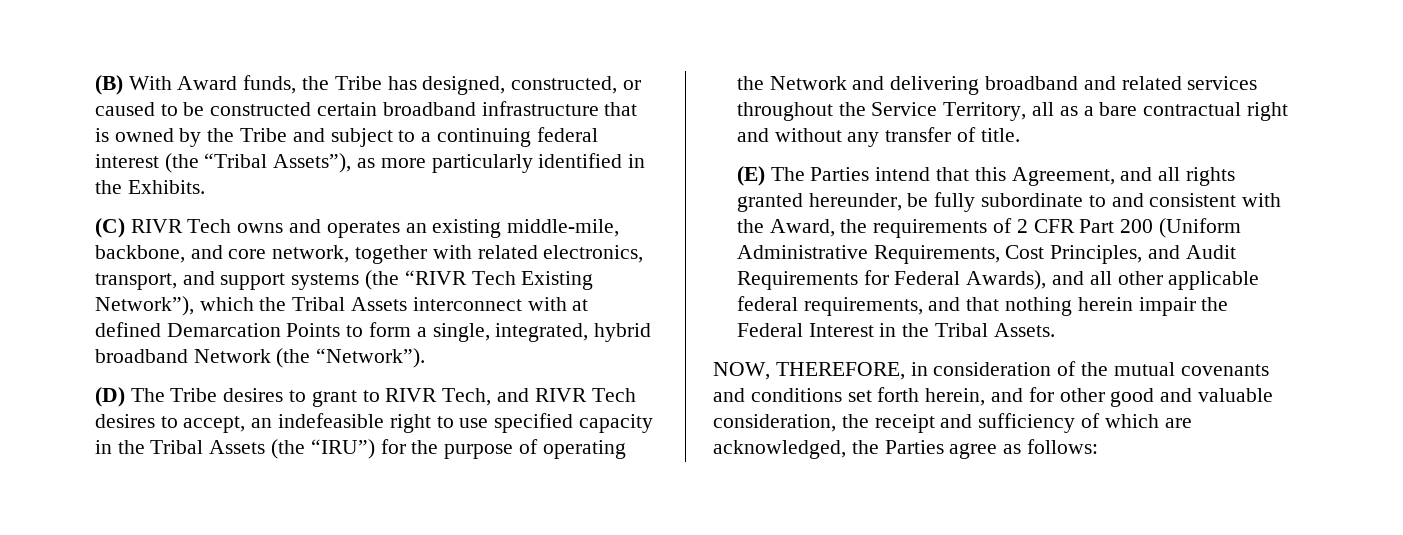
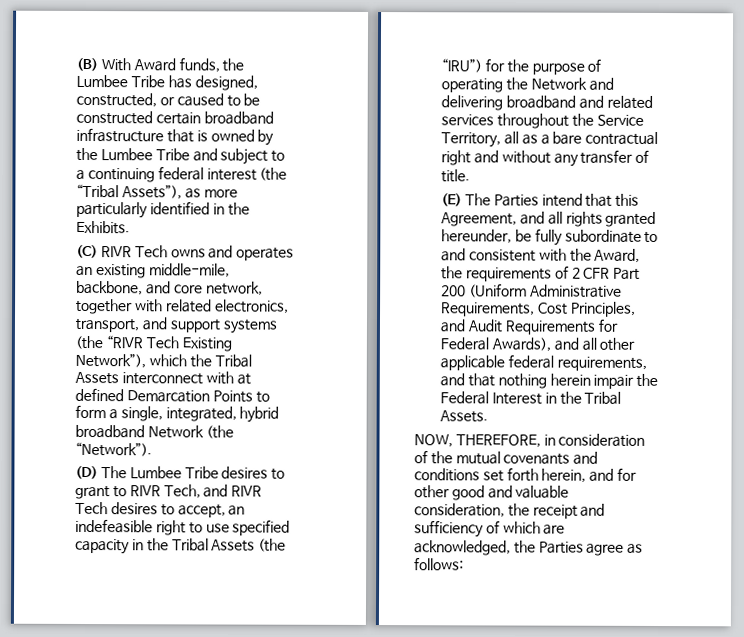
(330, 83) none -> [76,74,129,88] Lumbee
(235, 135) none -> [101,148,154,161] Lumbee
(165, 395) none -> [129,466,182,479] Lumbee

